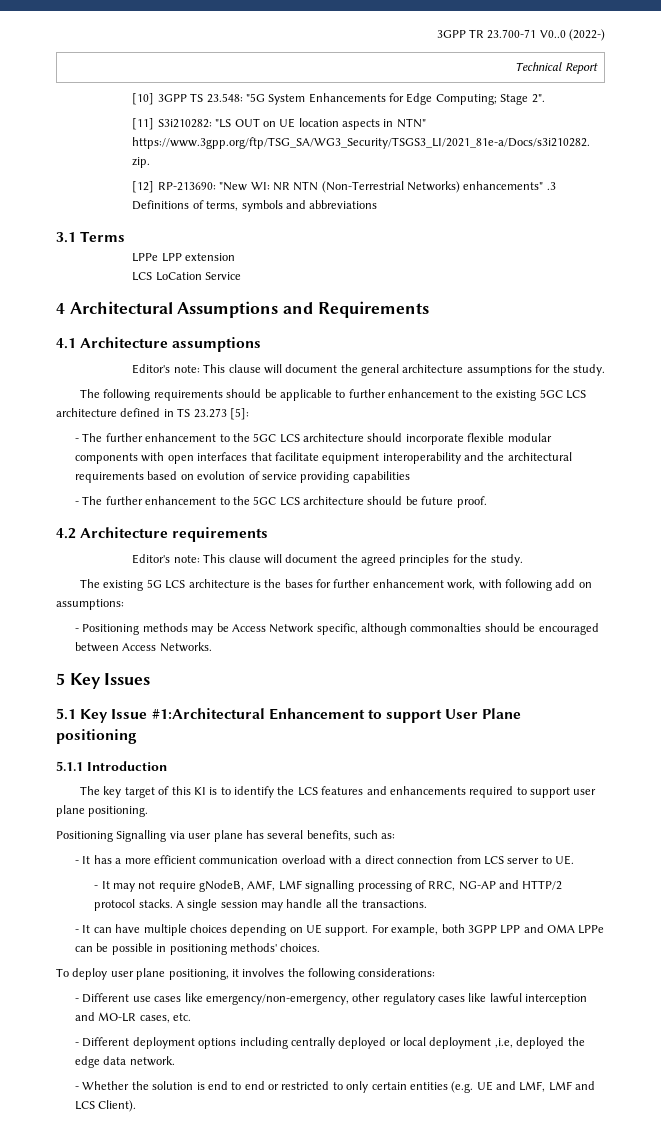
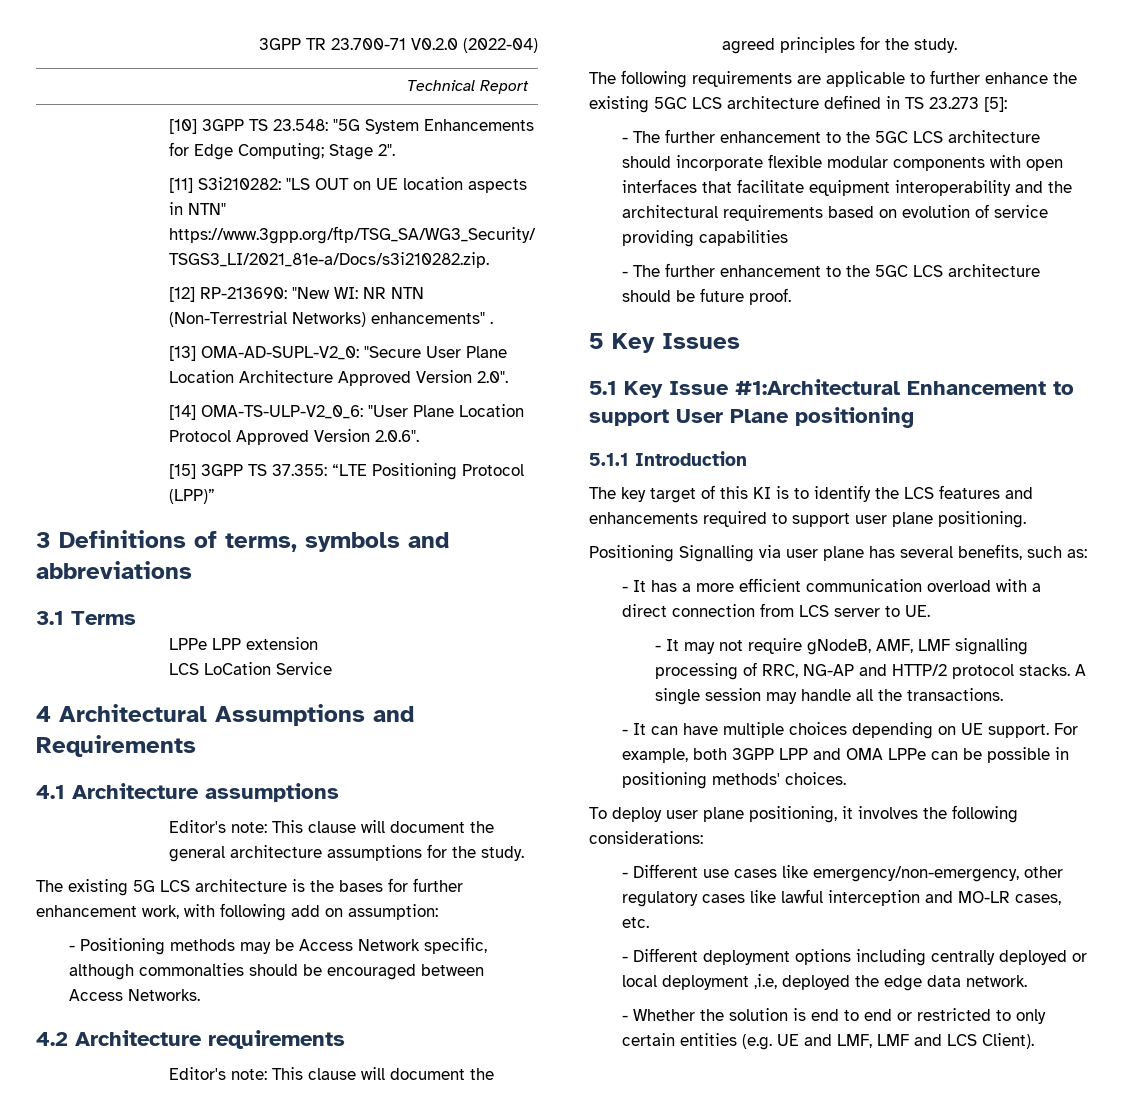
[539,29,605,41] V0..0 (2022-) -> [411,38,538,53] V0.2.0 (2022-04)
[546,182,556,190] .3 -> [489,321,493,324] [168,346,507,361] [168,370,508,386] [168,404,524,420] [168,429,419,445] [168,463,524,480] [168,489,215,504] [36,532,51,548] . // [13] OMA-AD-SUPL-V2_0: "Secure User Plane Location Architecture Approved Version 2.0". // [14] OMA-TS-ULP-V2_0_6: "User Plane Location Protocol Approved Version 2.0.6". // [15] 3GPP TS 37.355: “LTE Positioning Protocol (LPP)” // 3
(605, 370) none -> [36,878,463,896] [36,903,438,921] [69,937,488,955] [69,963,485,980] [69,989,201,1001] [36,1030,345,1049] [168,1067,494,1080] [721,36,957,54] // The existing 5G LCS architecture is the bases for further enhancement work, with following add on assumption: // - Positioning methods may be Access Network specific, although commonalties should be encouraged between Access Networks. // 4.2 Architecture requirements // Editor's note: This clause will document the agreed principles for the study.
[226,389,277,398] should be -> [797,75,821,84] are
[388,389,473,398] enhancement to -> [985,72,1048,84] enhance
[56,527,269,542] [132,554,523,566] [80,579,592,591] [56,599,124,610] [75,623,599,635] [75,642,212,652] // 4.2 Architecture requirements // Editor's note: This clause will document the agreed principles for the study. // The existing 5G LCS architecture is the bases for further enhancement work, with following add on assumptions: // - Positioning methods may be Access Network specific, although commonalties should be encouraged between Access Networks. -> (792, 296) none

